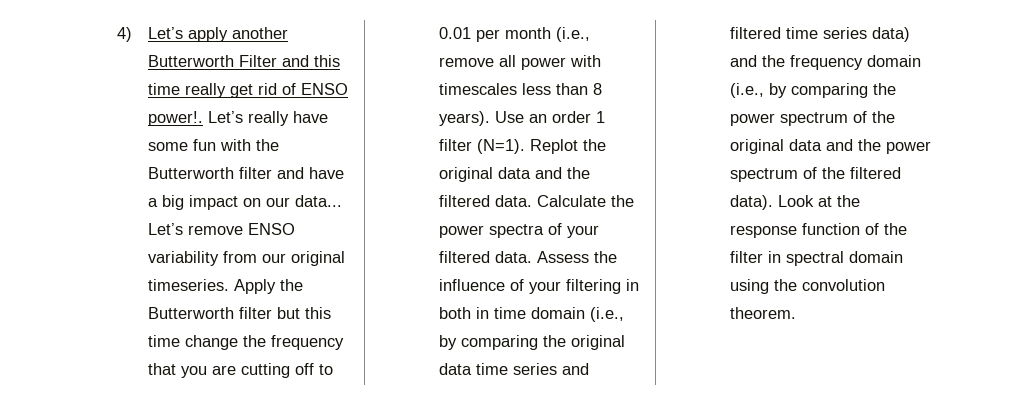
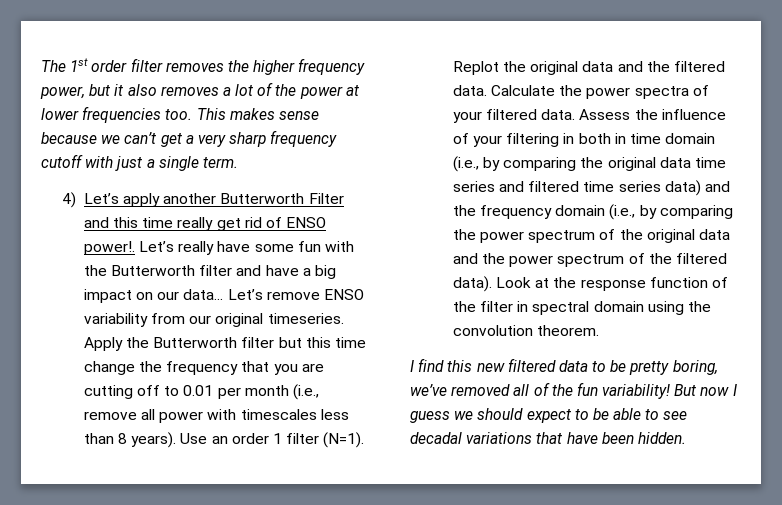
(117, 34) none -> [41,58,366,75] [40,82,359,99] [41,106,319,123] [41,130,338,147] [41,154,238,171] The 1st order filter removes the higher frequency power, but it also removes a lot of the power at lower frequencies too. This makes sense because we can’t get a very sharp frequency cutoff with just a single term. //
(797, 313) none -> [410,358,718,375] [410,382,737,399] [410,408,688,423] [410,432,686,444] // I find this new filtered data to be pretty boring, we’ve removed all of the fun variability! But now I guess we should expect to be able to see decadal variations that have been hidden.

